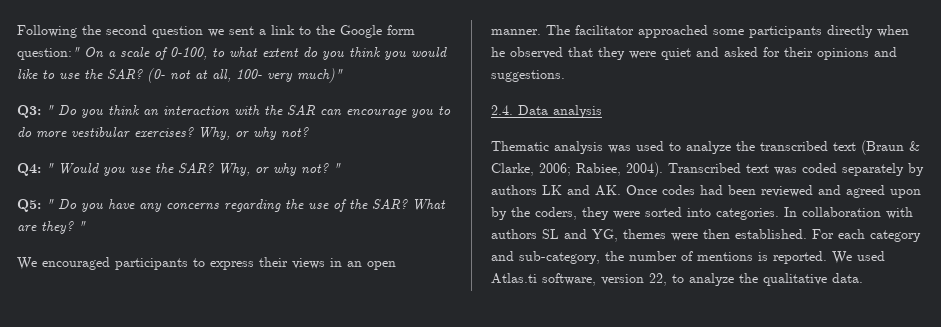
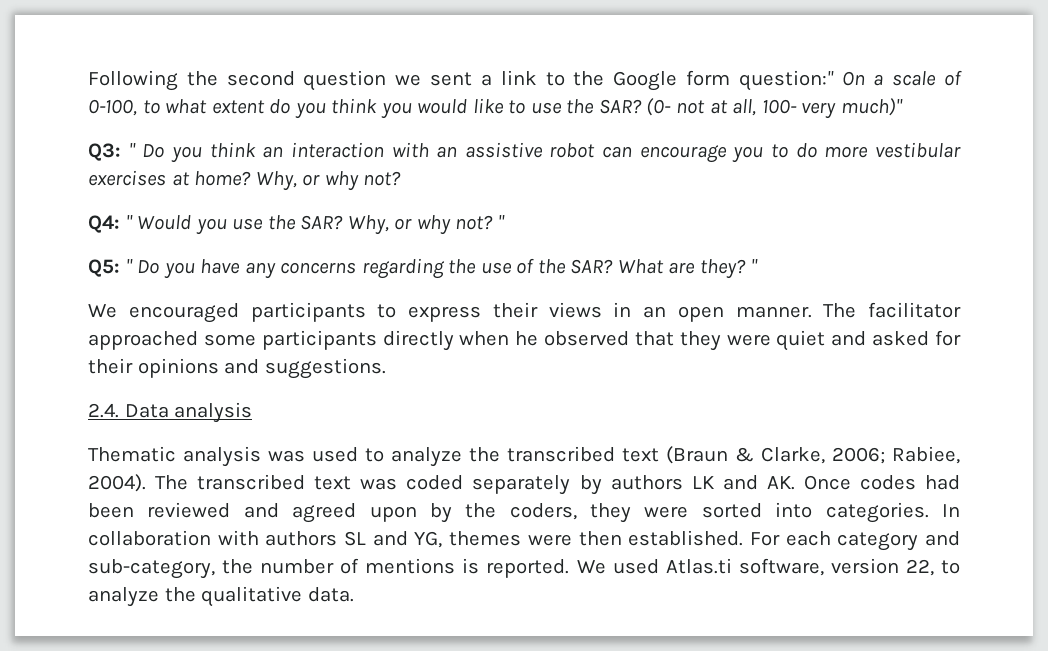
[264,105,316,115] the SAR -> [436,142,596,158] an assistive robot
[134,127,194,138] exercises? -> [88,170,252,186] exercises at home?
[668,163,741,173] Transcribed -> [155,474,306,490] The transcribed

